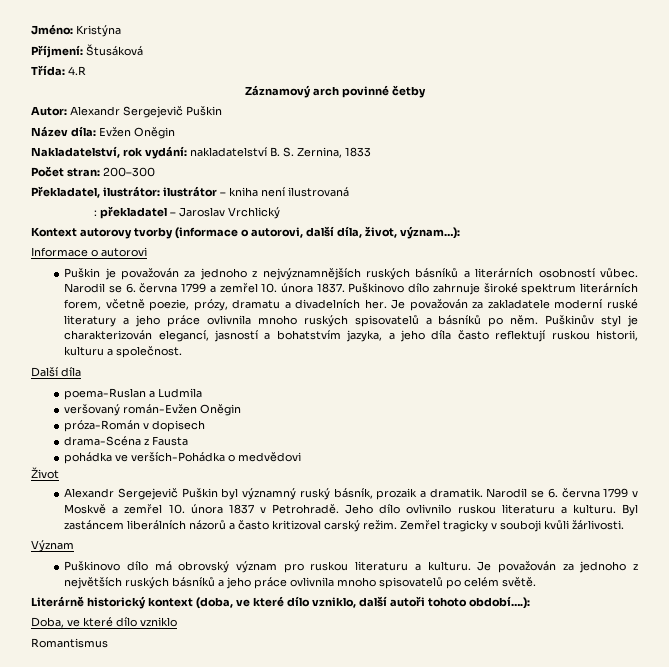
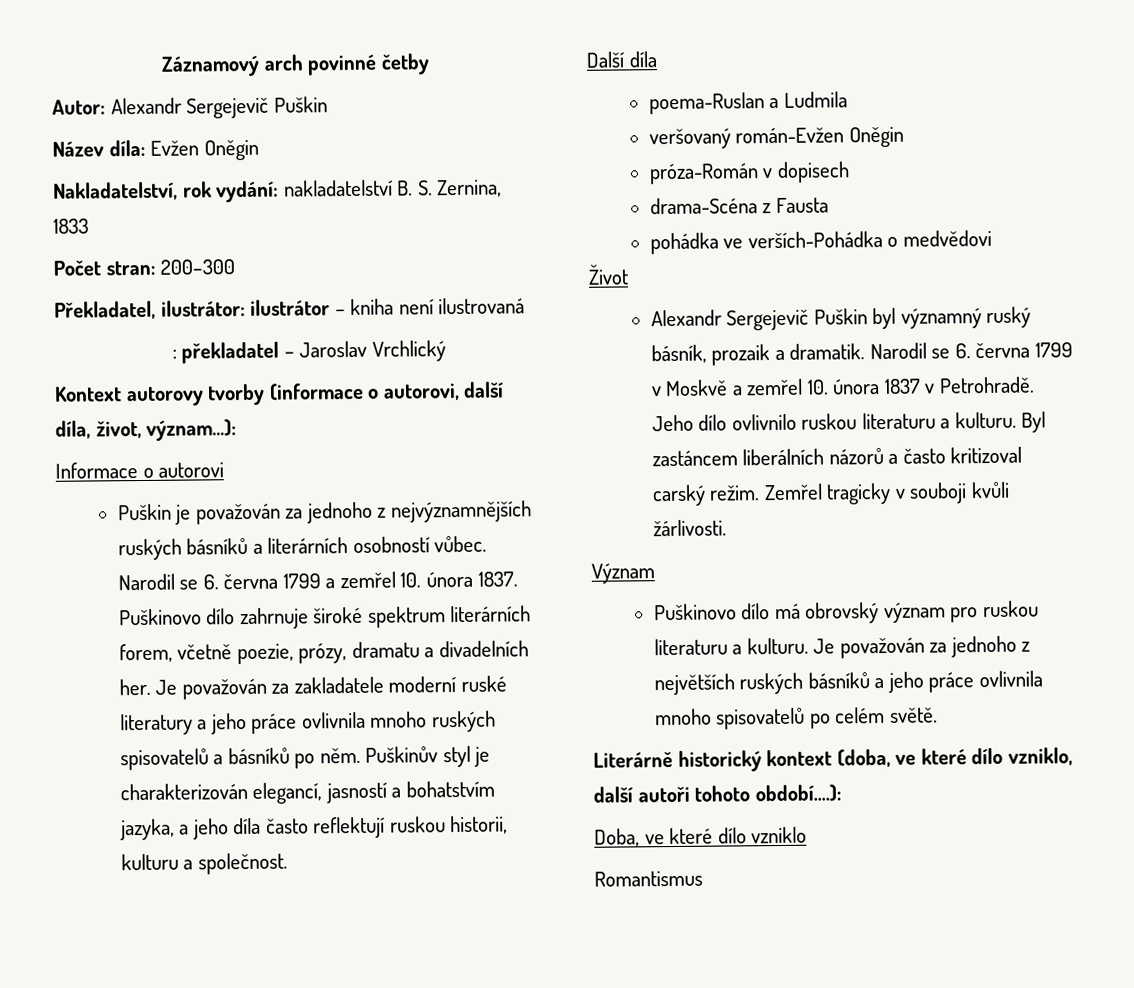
[31,24,121,37] [31,44,143,58] [31,65,86,76] Jméno: Kristýna // Příjmení: Štusáková // Třída: 4.R // -> (161, 66) none

